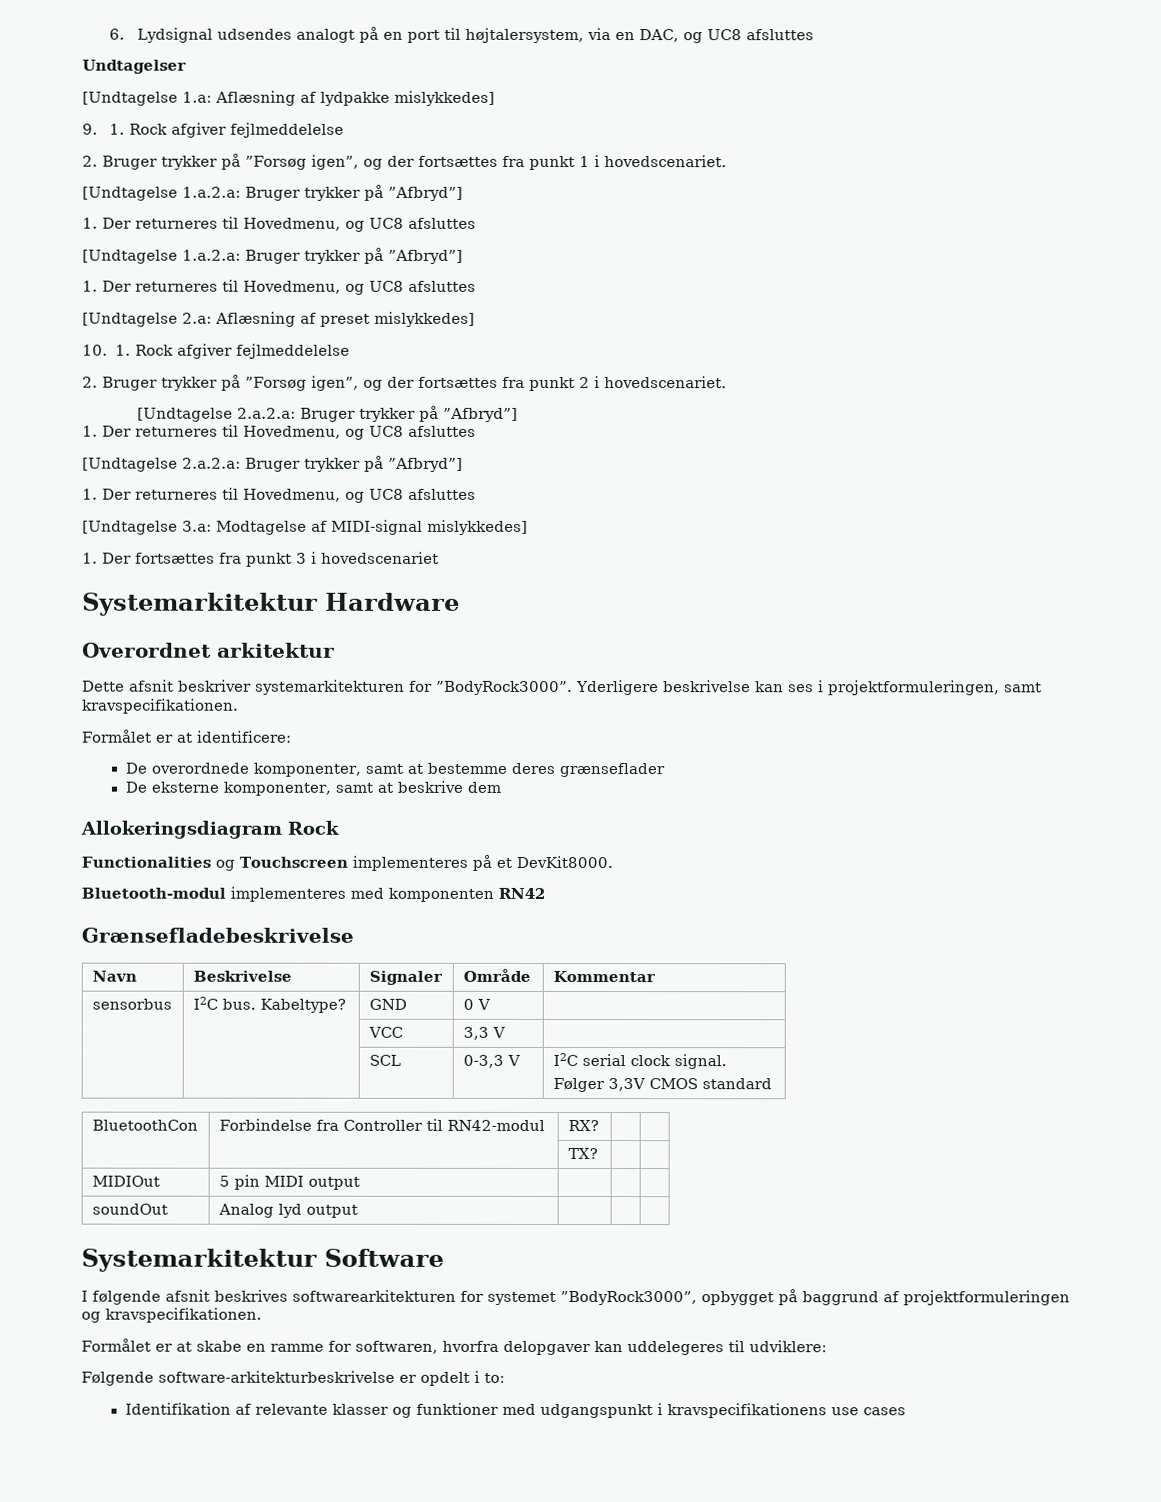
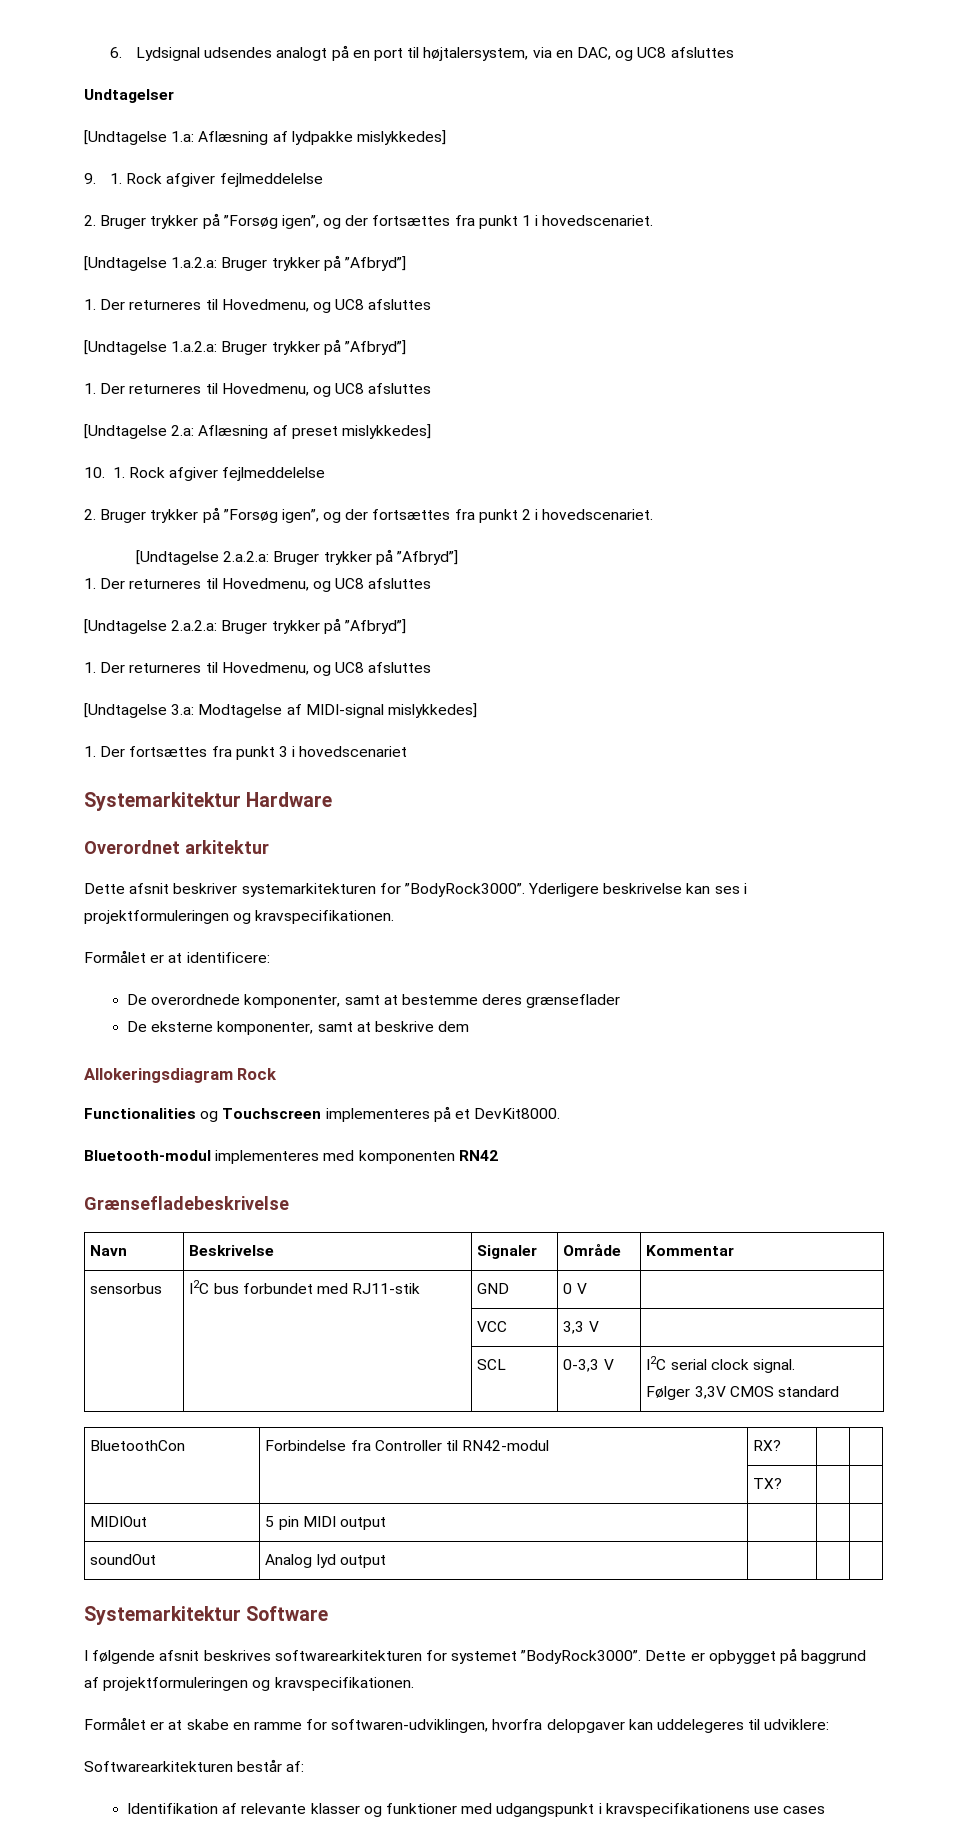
[828,680,1042,696] projektformuleringen, samt -> [84,910,252,924] projektformuleringen og
[221,998,346,1013] bus. Kabeltype? -> [213,1283,421,1294] bus forbundet med RJ11-stik
[560,1290,697,1306] ”BodyRock3000”, -> [520,1650,705,1664] ”BodyRock3000”. Dette er
[355,1340,438,1354] softwaren, -> [331,1719,489,1733] softwaren-udviklingen,
[81,1370,505,1386] Følgende software-arkitekturbeskrivelse er opdelt i to: -> [84,1759,305,1772] Softwarearkitekturen består af:

